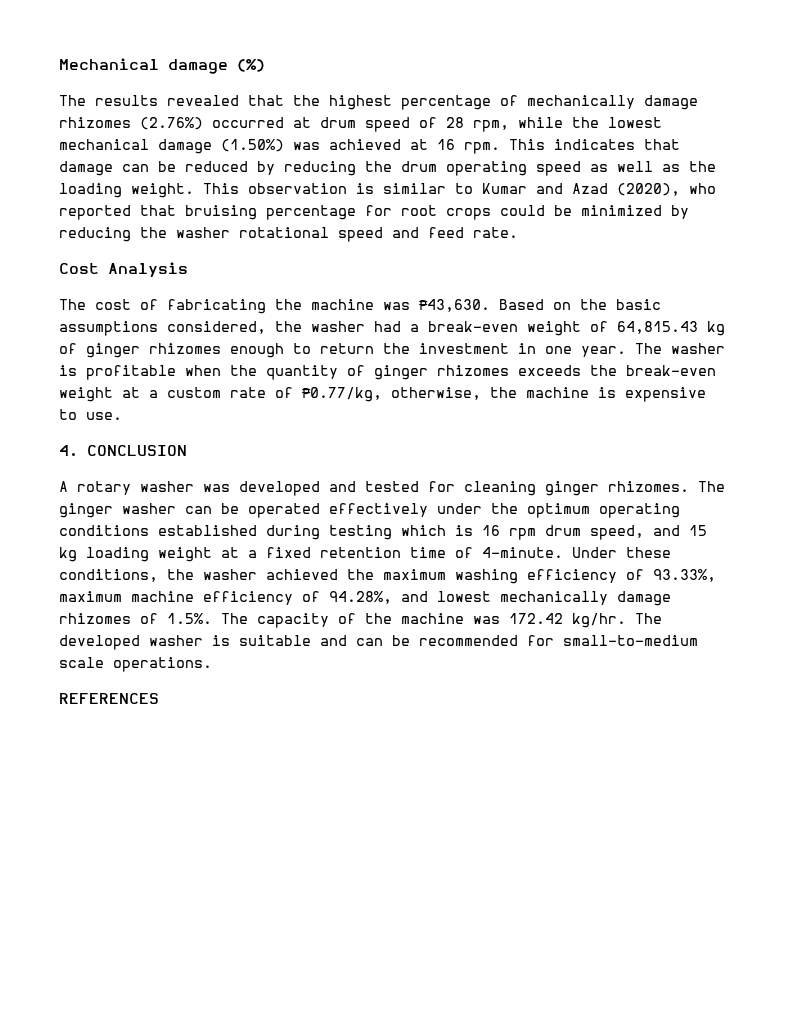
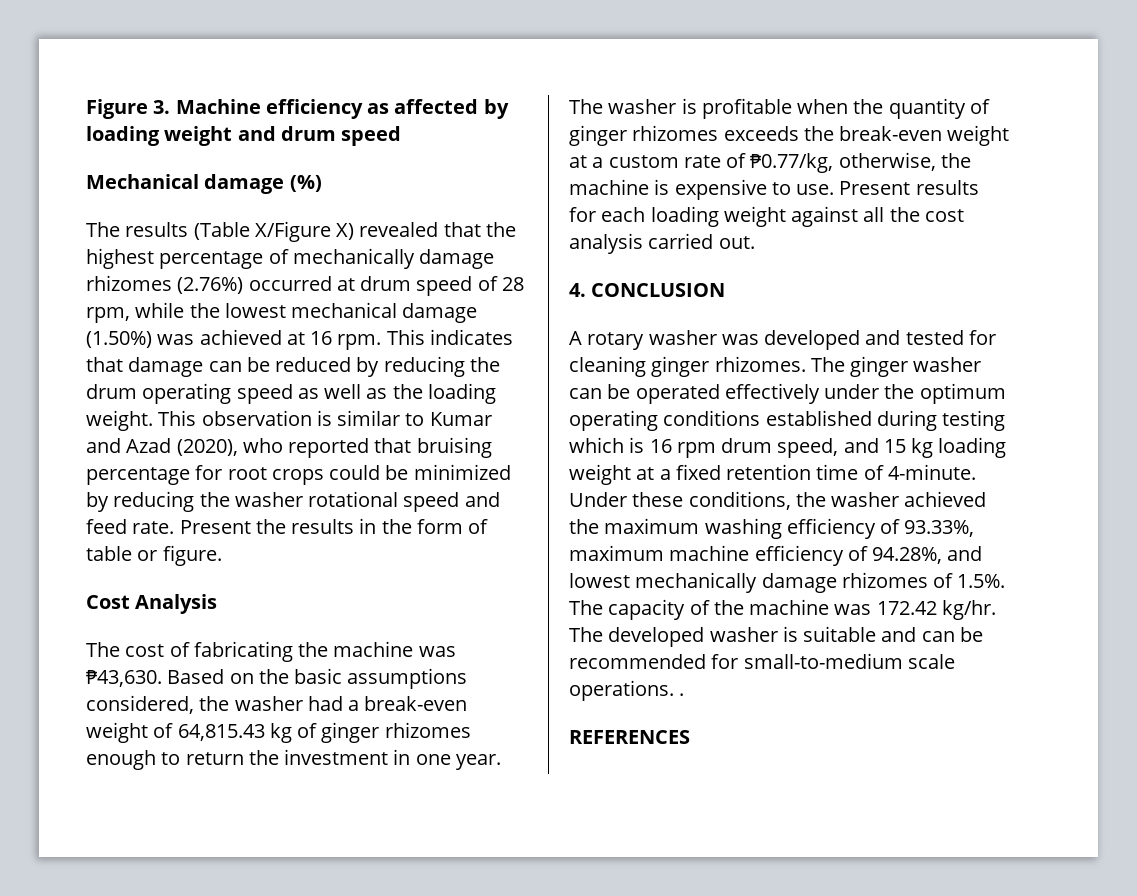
(59, 64) none -> [86,99,509,119] [86,126,402,146] Figure 3. Machine efficiency as affected by loading weight and drum speed //
(158, 100) none -> [193,221,355,242] (Table X/Figure X)
(518, 232) none -> [179,518,489,534] [86,545,222,566] Present the results in the form of table or figure.
(122, 416) none -> [839,180,979,195] [569,206,964,227] [569,233,755,254] Present results for each loading weight against all the cost analysis carried out.
(212, 664) none -> [679,693,685,696] .

